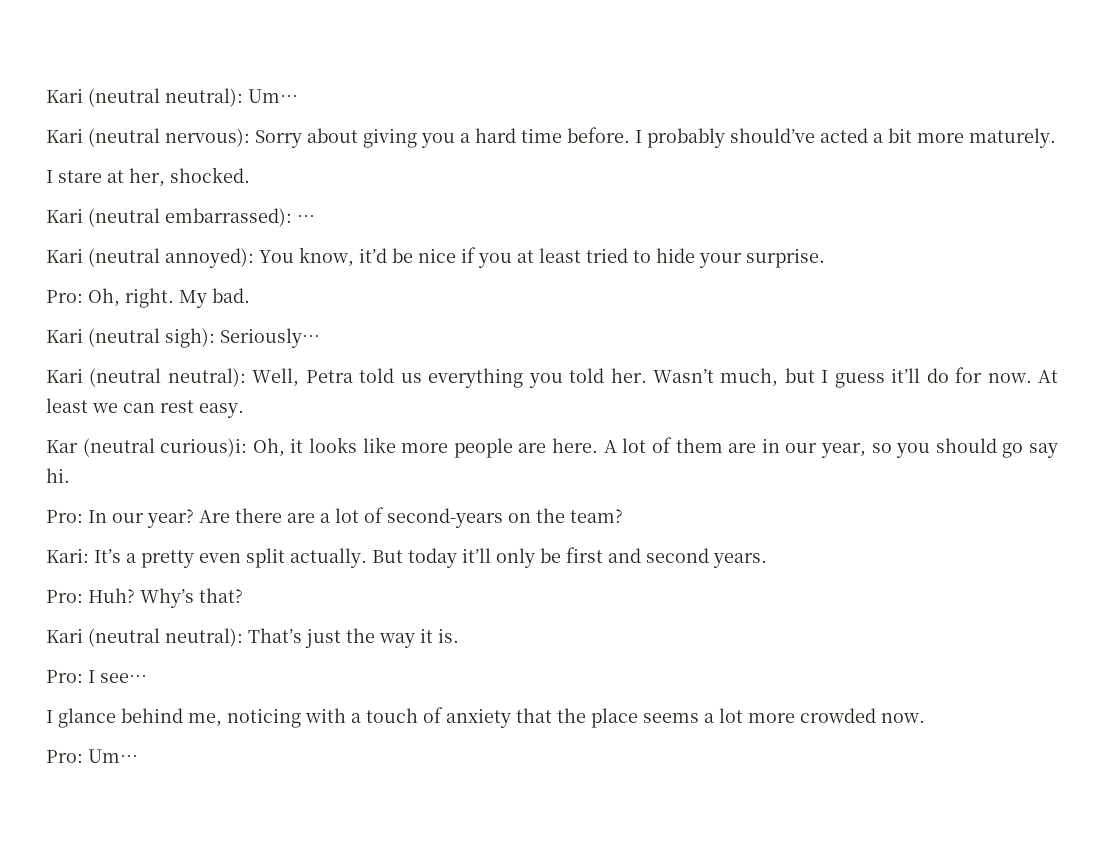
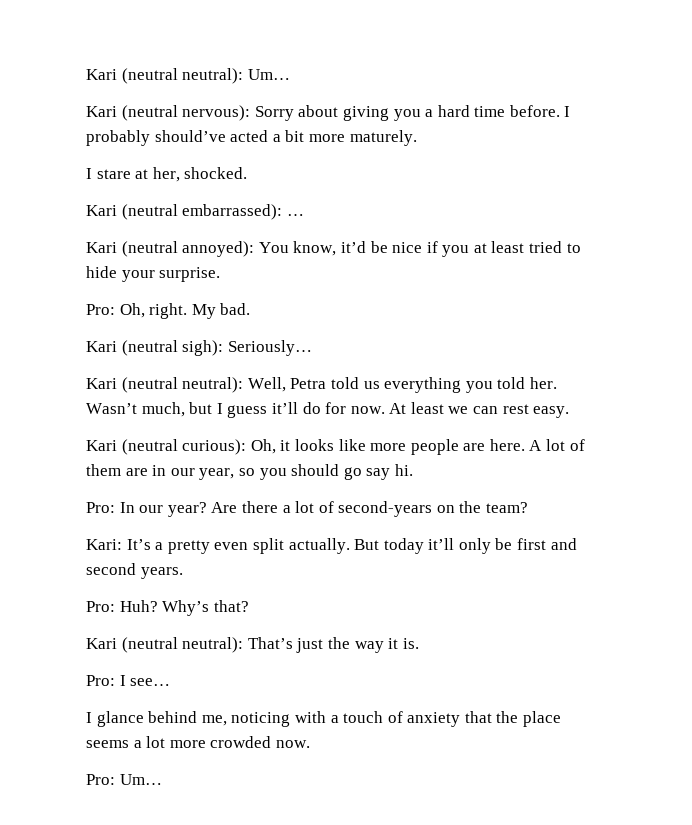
[46,438,248,457] Kar (neutral curious)i: -> [86,439,247,455] Kari (neutral curious):
[287,513,315,523] are -> (278, 507) none

